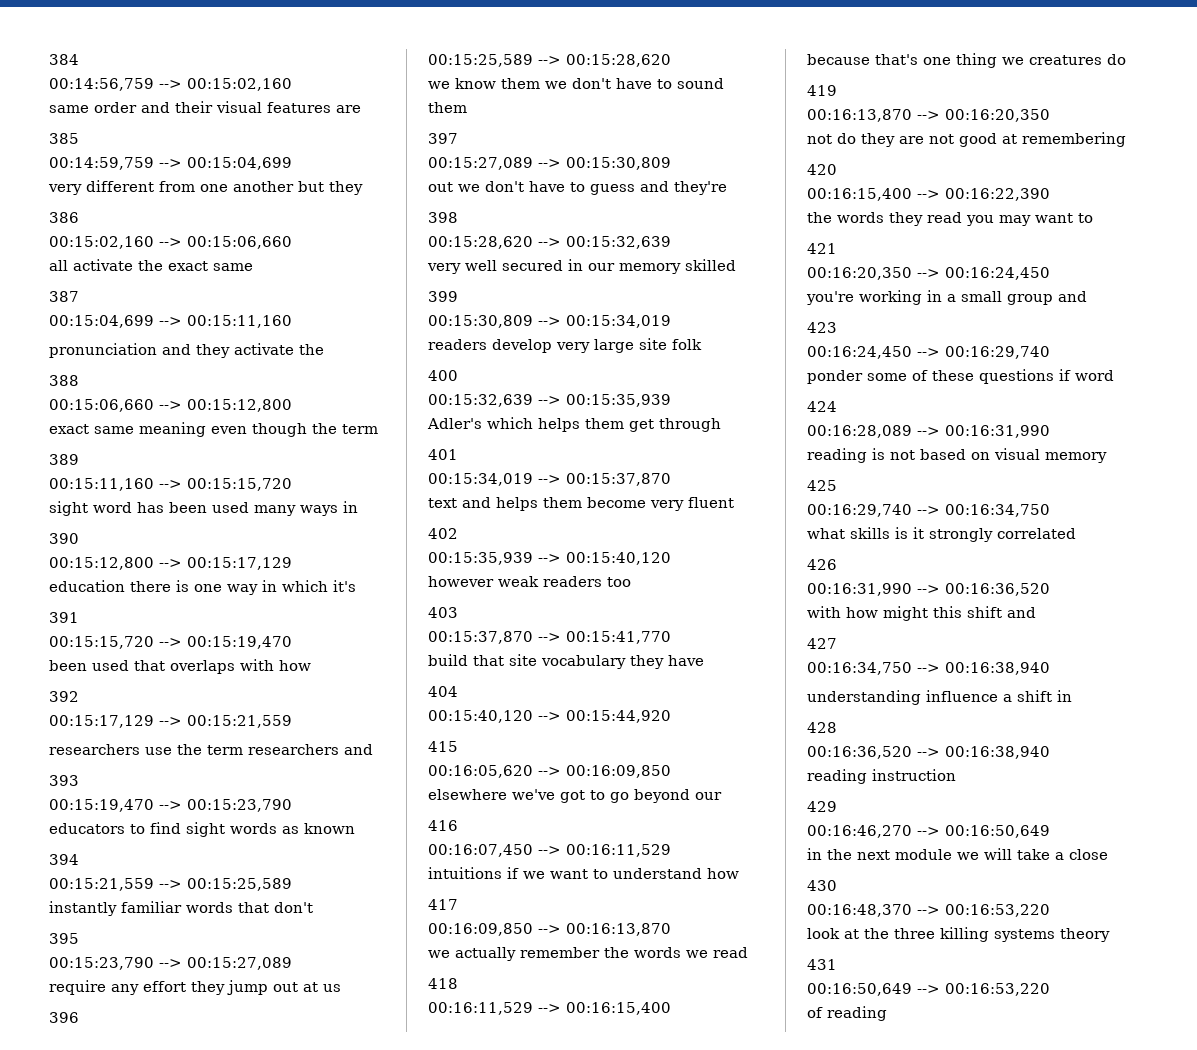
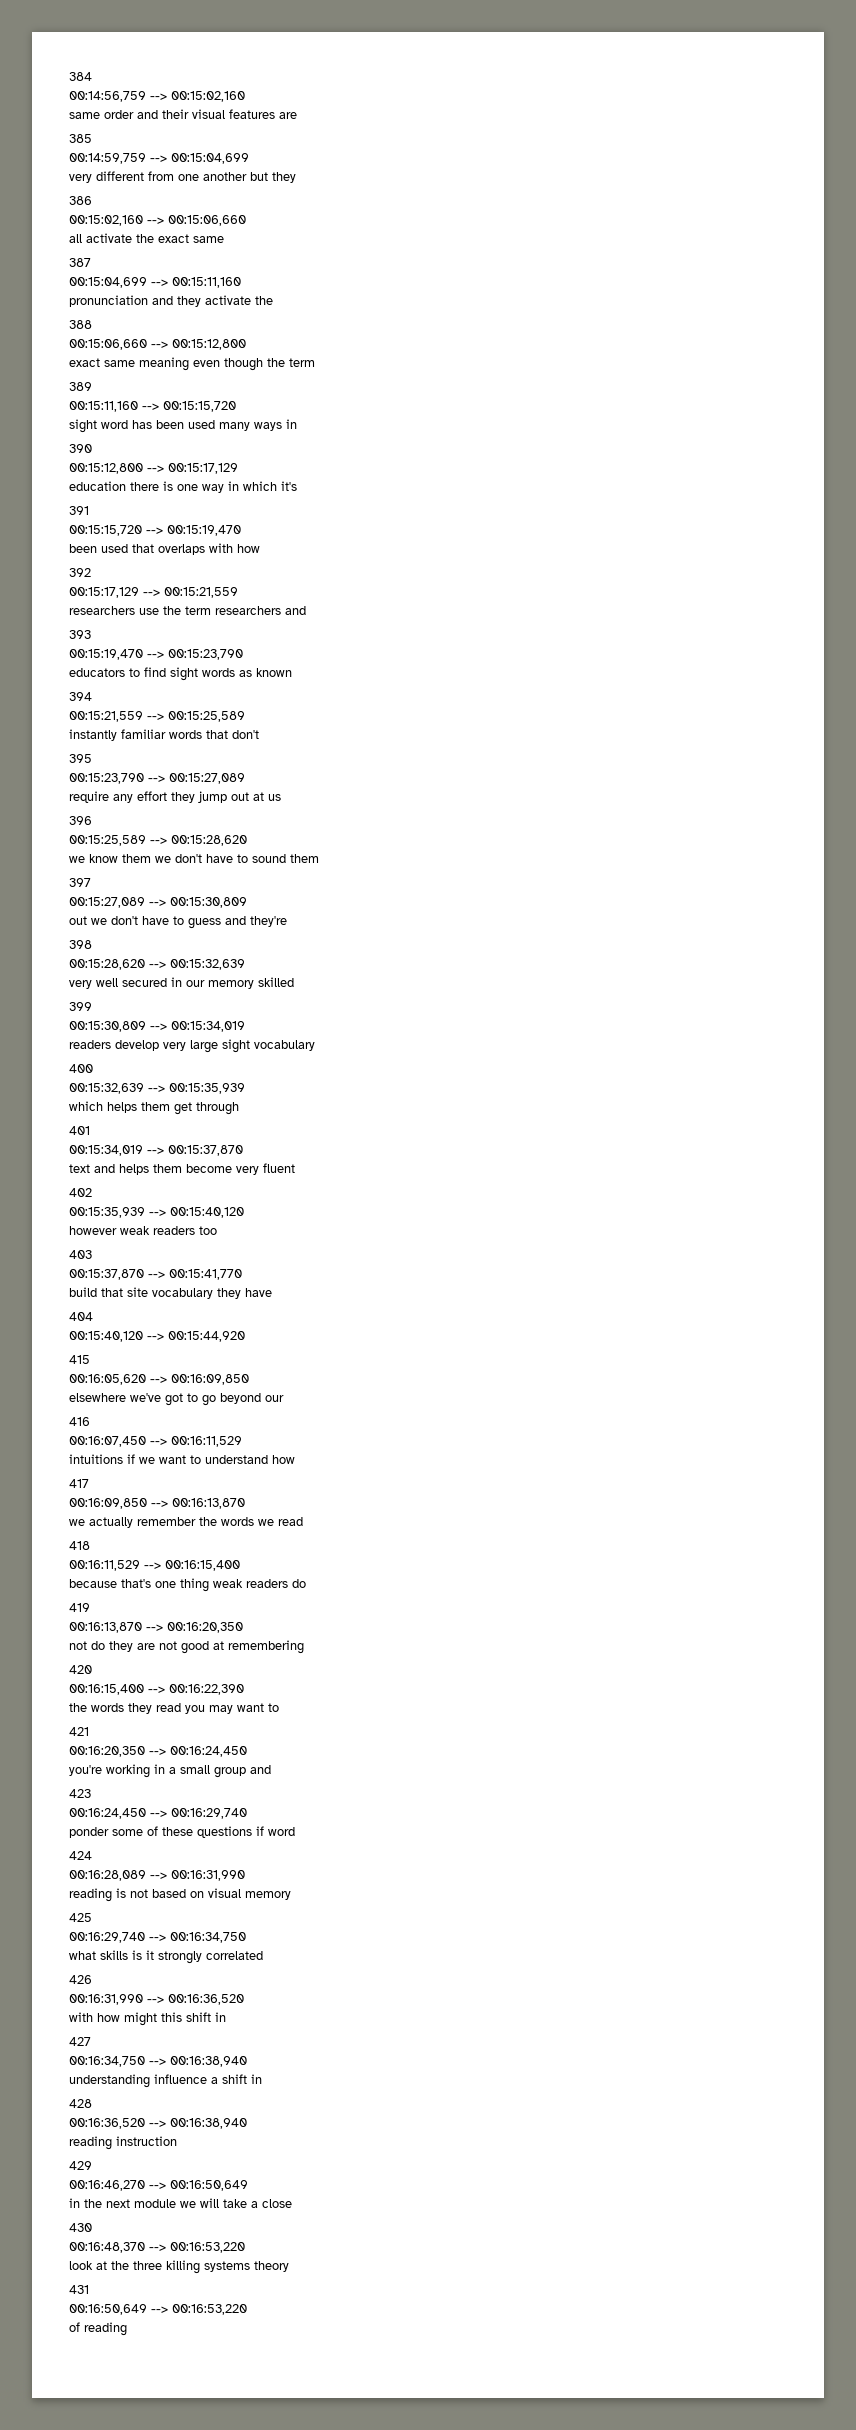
[639,338,702,350] site folk -> [222,1039,315,1053] sight vocabulary
[427,418,482,429] Adler's -> (245, 1088) none
[1002,55,1102,65] we creatures -> [213,1579,288,1588] weak readers
[1007,607,1036,618] and -> [215,2012,226,2022] in

